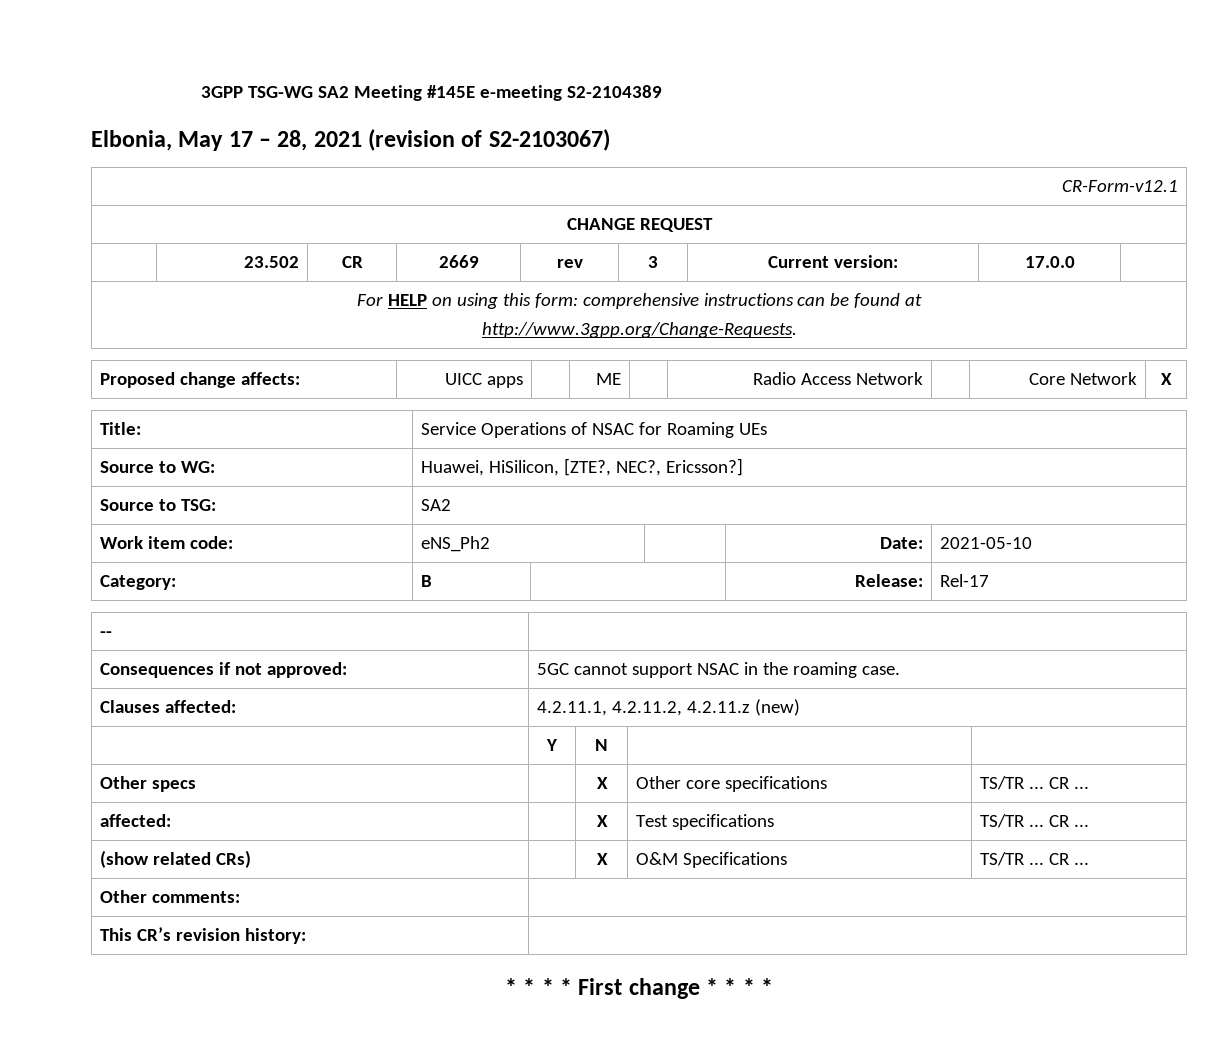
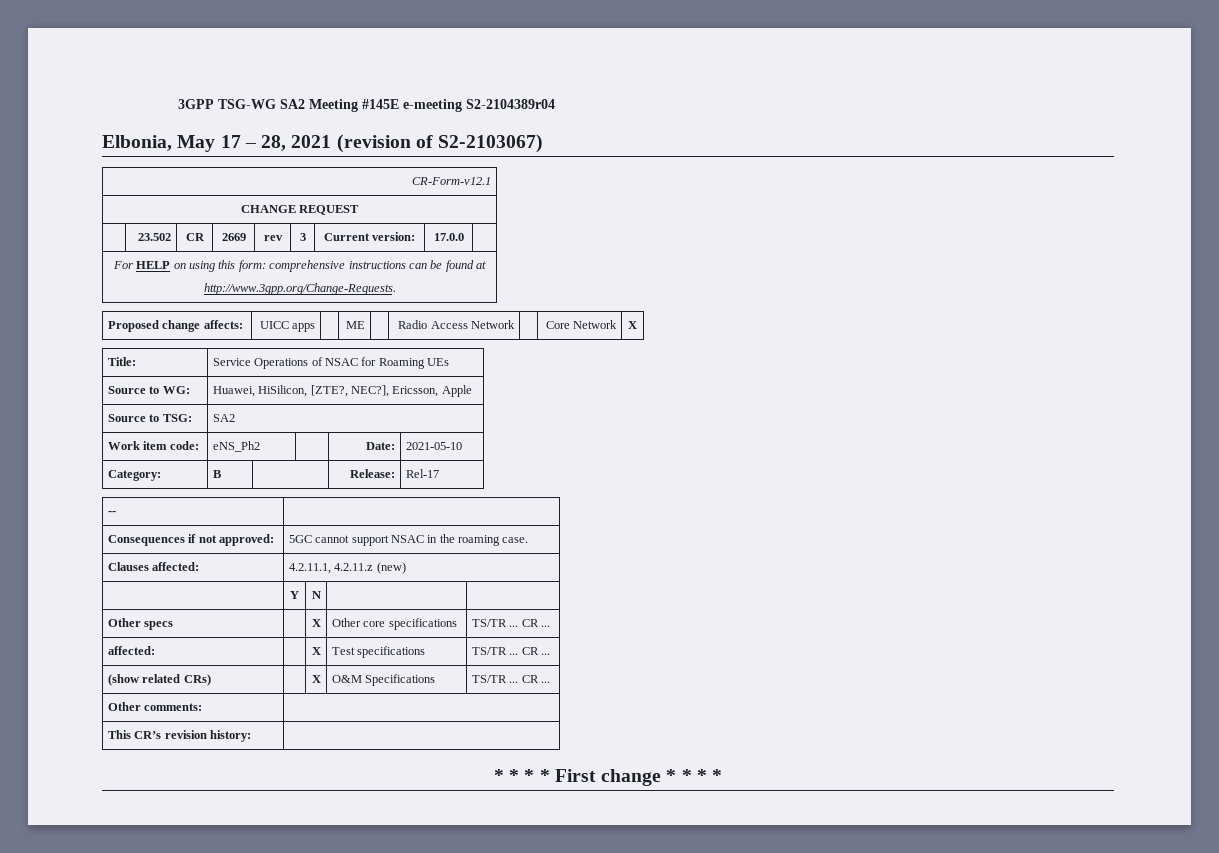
[566,85,662,98] S2-2104389 -> [465,99,555,109] S2-2104389r04
[616,458,744,476] NEC?, Ericsson?] -> [350,385,472,397] NEC?], Ericsson, Apple
[612,701,683,716] 4.2.11.2, -> (331, 568) none

